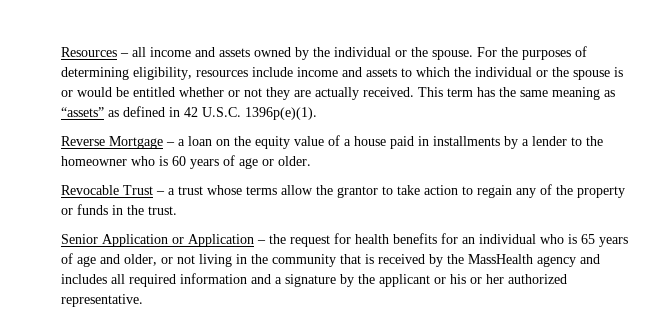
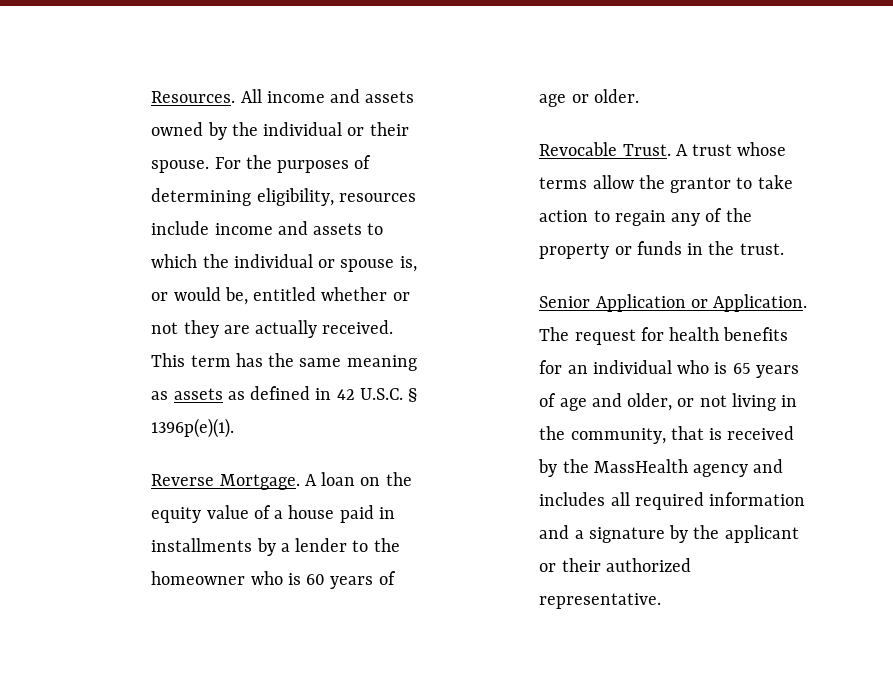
[60,47,146,57] Resources – all -> [151,89,262,103] Resources. All
[410,47,428,57] the -> [369,122,409,136] their
[551,67,623,80] the spouse is -> [340,256,417,272] spouse is,
[115,87,129,97] be -> [224,287,248,305] be,
[60,107,104,117] “assets” -> [173,388,223,400] assets
(241, 112) none -> [408,388,418,402] §
[108,136,185,149] Mortgage – a -> [219,474,317,490] Mortgage. A
[122,185,175,195] Trust – a -> [622,144,688,156] Trust. A
[187,234,286,247] Application – the -> [713,294,808,312] [539,327,570,341] Application. The
[271,254,336,267] community -> [570,428,666,444] community,
[449,274,504,284] his or her -> [561,558,601,572] their

